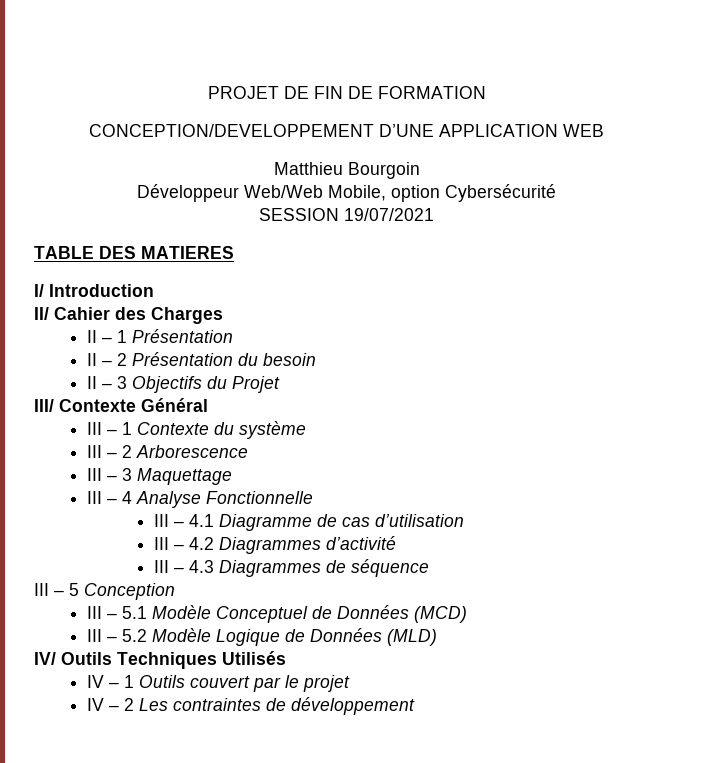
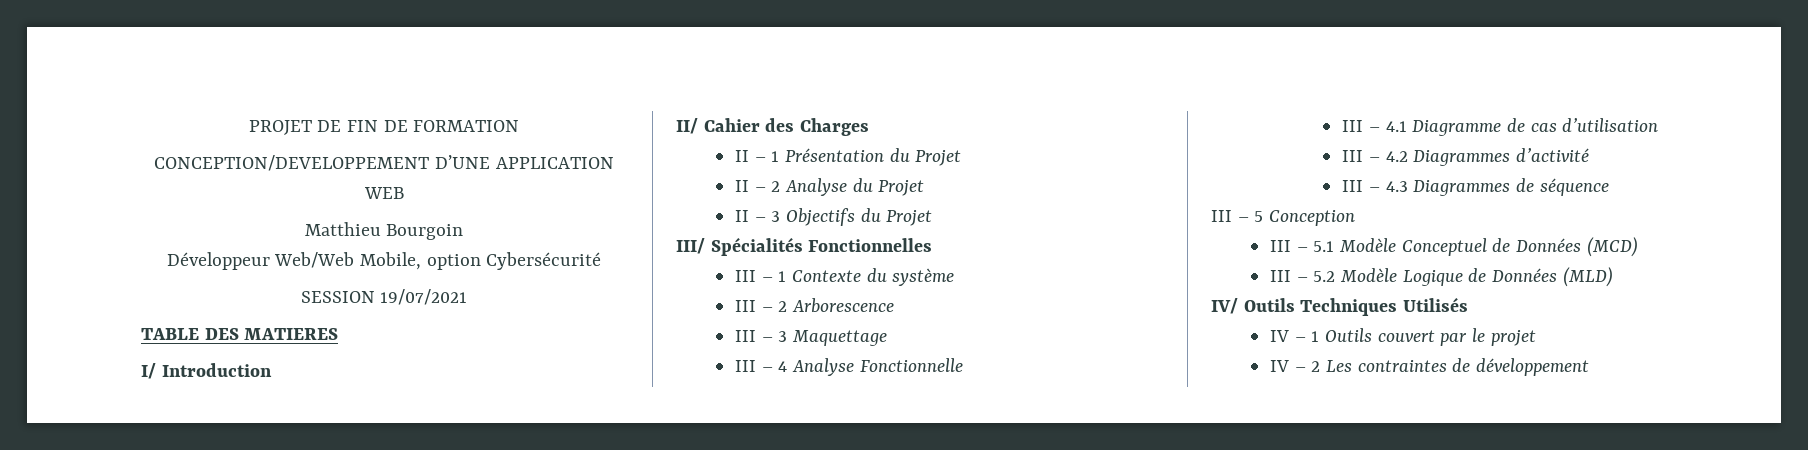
(233, 336) none -> [889,148,962,166] du Projet
[131,352,316,366] Présentation du besoin -> [785,178,925,196] Analyse du Projet
[59,398,208,412] Contexte Général -> [710,237,933,256] Spécialités Fonctionnelles

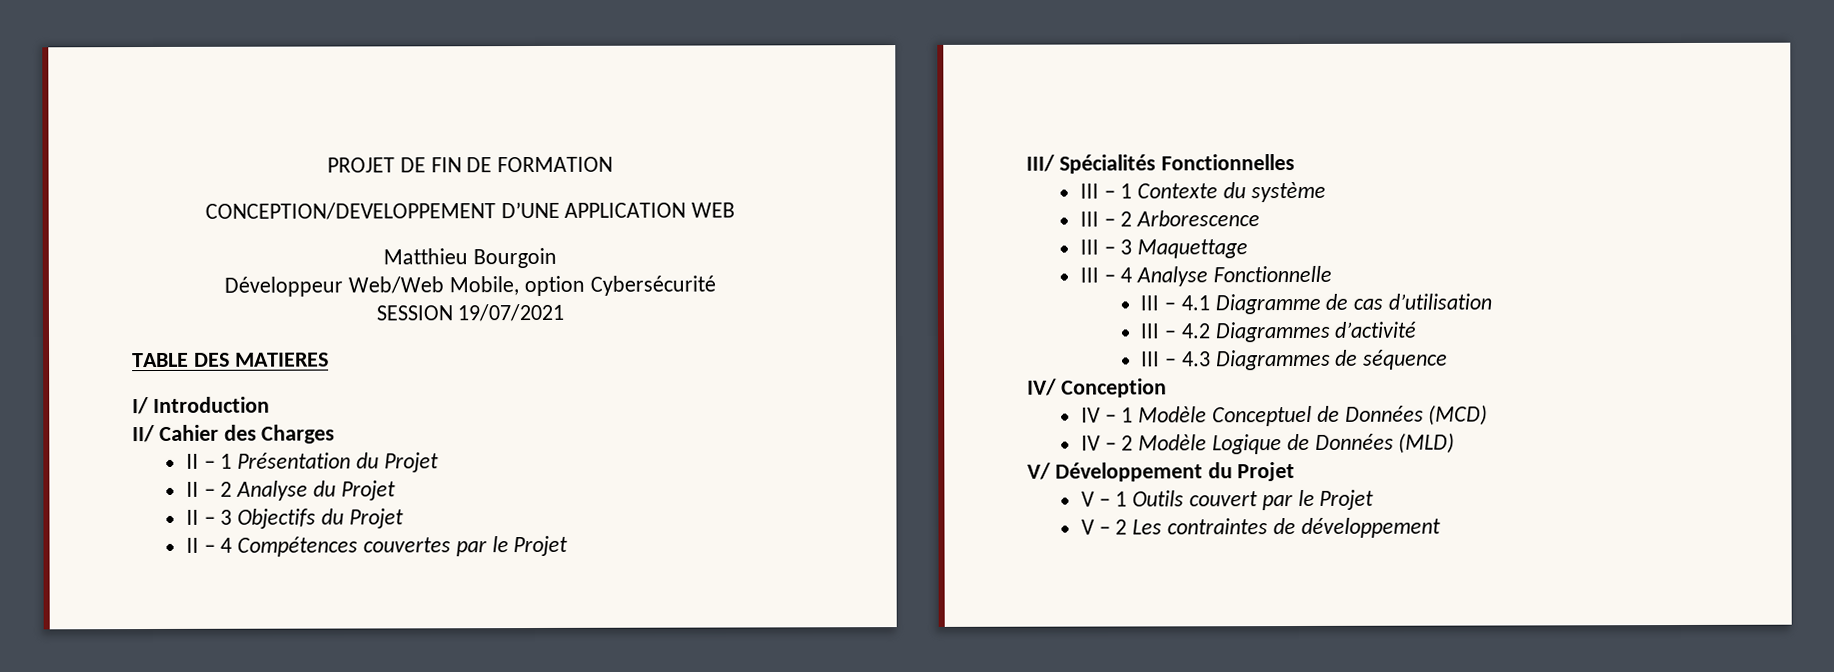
(933, 218) none -> [185,535,569,557] // II – 4 Compétences couvertes par le Projet
[1211,210,1356,226] [1270,240,1335,252] III – 5 Conception // III – 5.1 -> [1027,378,1167,398] [1080,407,1134,423] IV/ Conception // IV – 1
[1270,270,1336,282] III – 5.2 -> [1080,435,1134,451] IV – 2
[1211,297,1469,316] [1270,330,1290,342] IV/ Outils Techniques Utilisés // IV -> [1027,462,1296,482] [1080,491,1095,507] V/ Développement du Projet // V
[1490,330,1536,346] [1270,360,1290,372] projet // IV -> [1319,489,1375,510] [1080,519,1095,535] Projet // V

